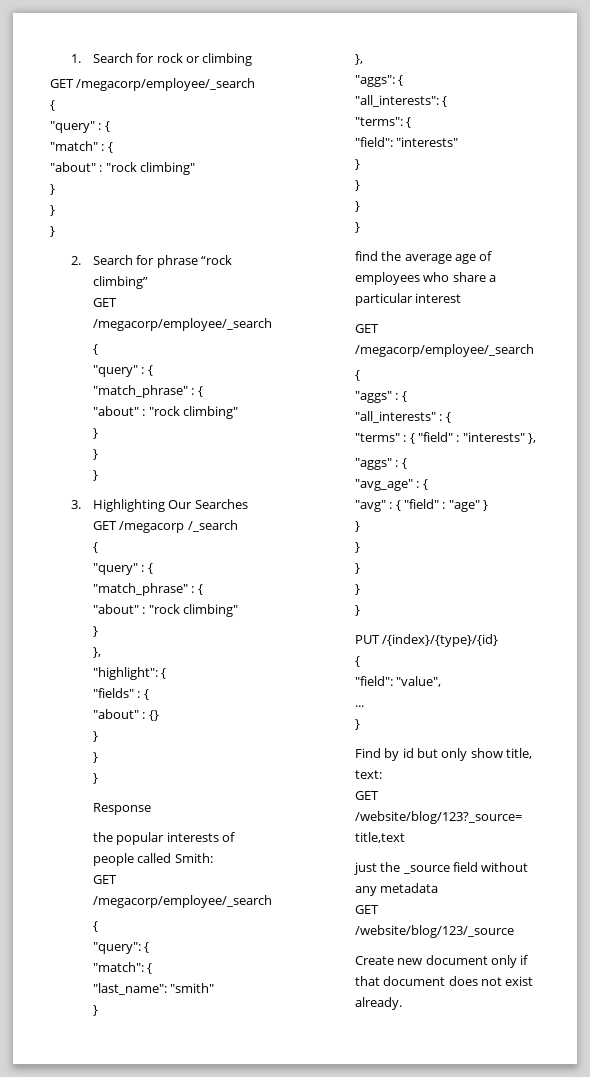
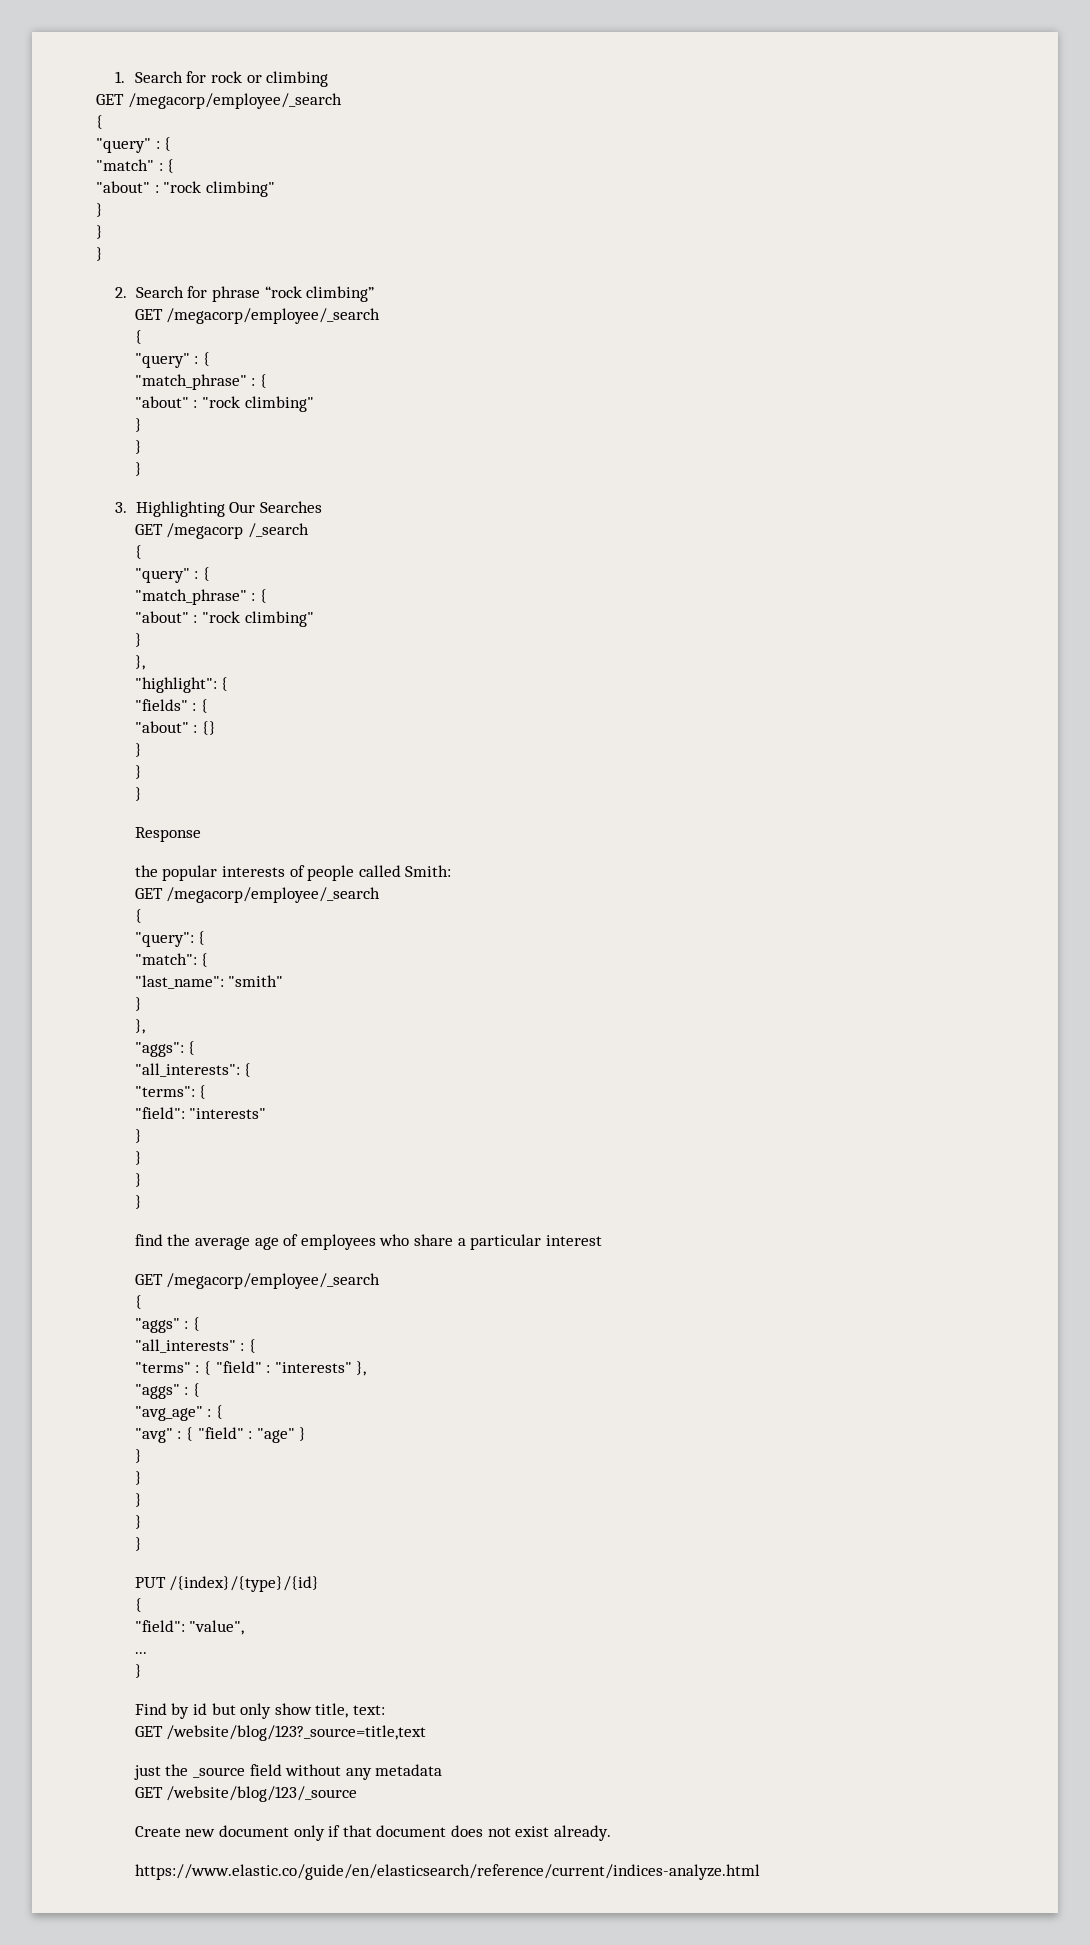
(402, 1003) none -> [134,1864,760,1880] // https://www.elastic.co/guide/en/elasticsearch/reference/current/indices-analyze.html

